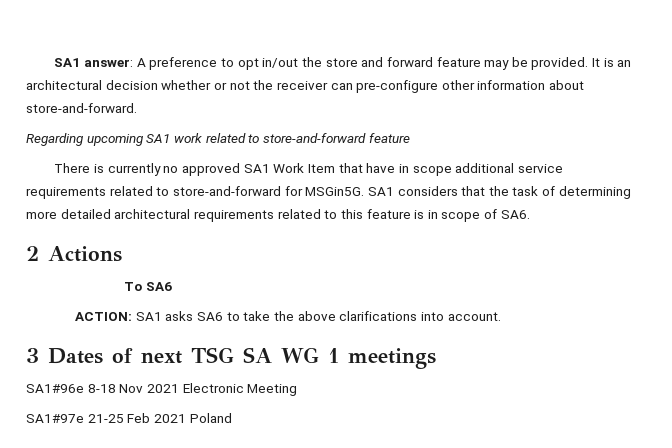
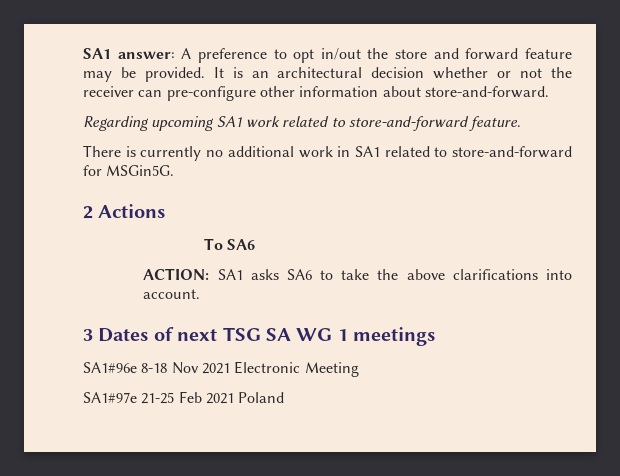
[368,133,410,143] feature -> [469,116,522,131] feature.
[182,163,563,176] [26,187,106,199] approved SA1 Work Item that have in scope additional service requirements -> [227,146,380,158] additional work in SA1
[367,186,631,199] [26,209,530,222] SA1 considers that the task of determining more detailed architectural requirements related to this feature is in scope of SA6. -> (175, 170) none

